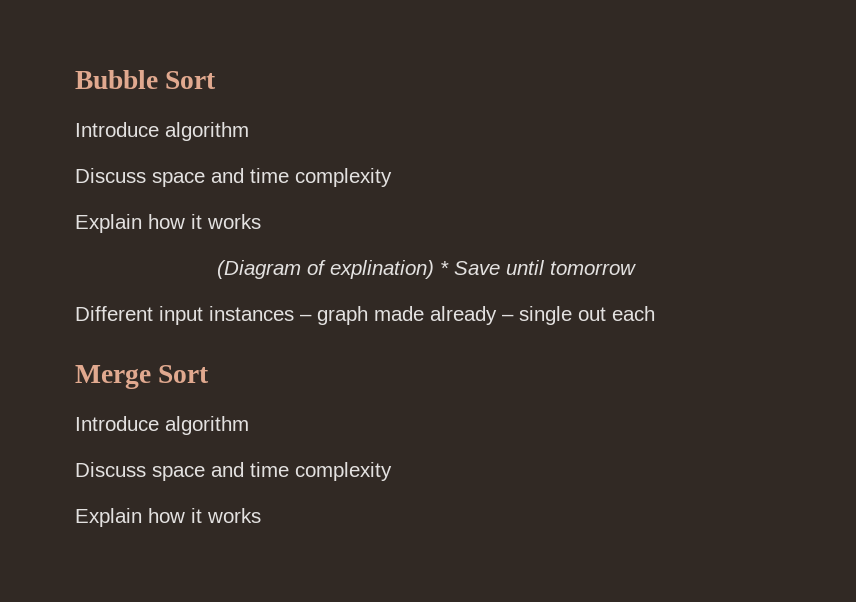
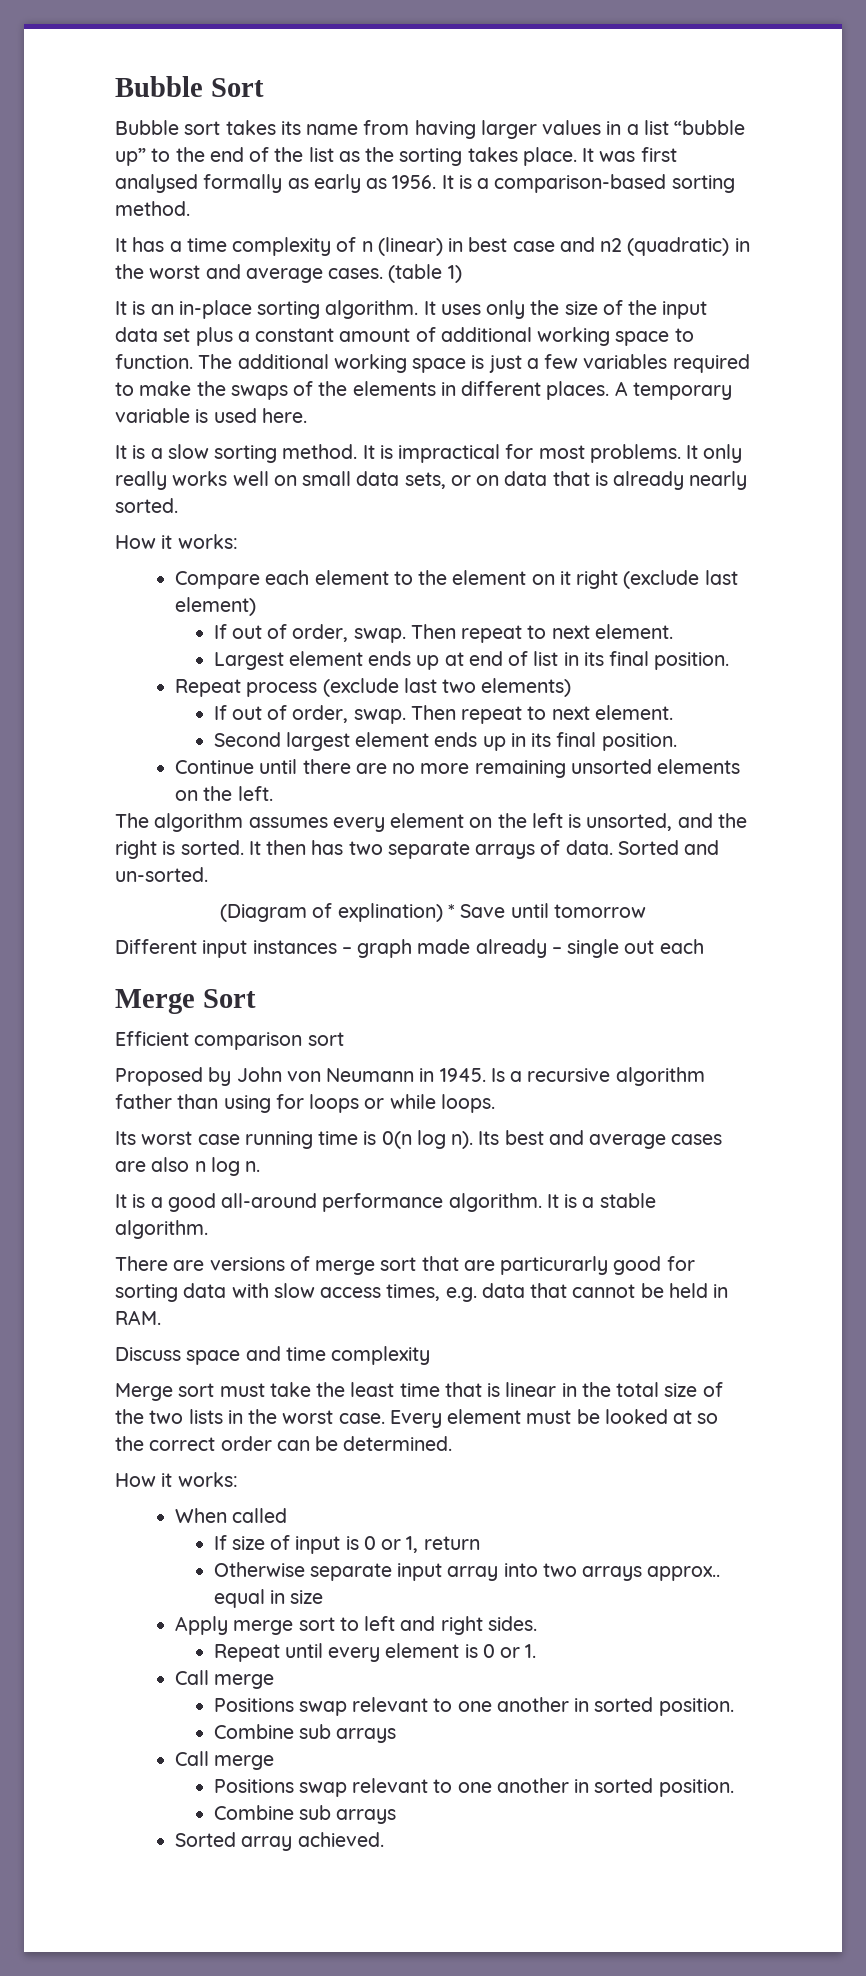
[75,122,249,141] [75,168,392,187] [75,214,261,233] Introduce algorithm // Discuss space and time complexity // Explain how it works -> [115,120,746,139] [115,147,677,166] [115,174,735,193] [115,201,190,216] [115,237,750,256] [115,264,462,283] [115,300,708,319] [115,327,694,346] [115,354,750,373] [115,381,732,400] [115,408,307,423] [115,444,743,463] [115,471,748,490] [115,498,178,513] [115,534,238,549] [175,570,738,589] [175,597,257,616] [213,624,673,643] [213,651,730,670] [175,678,572,697] [213,705,673,724] [213,732,677,751] [175,759,741,778] [175,786,273,801] [115,813,747,832] [115,840,720,859] [115,867,208,882] Bubble sort takes its name from having larger values in a list “bubble up” to the end of the list as the sorting takes place. It was first analysed formally as early as 1956. It is a comparison-based sorting method. // It has a time complexity of n (linear) in best case and n2 (quadratic) in the worst and average cases. (table 1) // It is an in-place sorting algorithm. It uses only the size of the input data set plus a constant amount of additional working space to function. The additional working space is just a few variables required to make the swaps of the elements in different places. A temporary variable is used here. // It is a slow sorting method. It is impractical for most problems. It only really works well on small data sets, or on data that is already nearly sorted. // How it works: // Compare each element to the element on it right (exclude last element) // If out of order, swap. Then repeat to next element. // Largest element ends up at end of list in its final position. // Repeat process (exclude last two elements) // If out of order, swap. Then repeat to next element. // Second largest element ends up in its final position. // Continue until there are no more remaining unsorted elements on the left. // The algorithm assumes every element on the left is unsorted, and the right is sorted. It then has two separate arrays of data. Sorted and un-sorted.
[75,416,249,435] [75,462,392,481] [75,508,261,527] Introduce algorithm // Discuss space and time complexity // Explain how it works -> [115,1031,344,1050] [115,1067,705,1086] [115,1094,495,1113] [115,1130,723,1149] [115,1157,261,1176] [115,1193,656,1212] [115,1220,208,1239] [115,1256,695,1275] [115,1283,729,1302] [115,1310,161,1325] [115,1346,431,1365] [115,1382,723,1401] [115,1409,719,1428] [115,1436,453,1451] [115,1472,238,1487] [175,1508,288,1523] [213,1535,480,1554] [213,1562,721,1581] [213,1589,324,1608] [175,1616,537,1635] [213,1643,537,1662] [175,1670,275,1689] [213,1697,734,1716] [213,1724,397,1743] [175,1751,275,1770] [213,1778,734,1797] [213,1805,397,1824] [175,1832,384,1851] Efficient comparison sort // Proposed by John von Neumann in 1945. Is a recursive algorithm father than using for loops or while loops. // Its worst case running time is 0(n log n). Its best and average cases are also n log n. // It is a good all-around performance algorithm. It is a stable algorithm. // There are versions of merge sort that are particurarly good for sorting data with slow access times, e.g. data that cannot be held in RAM. // Discuss space and time complexity // Merge sort must take the least time that is linear in the total size of the two lists in the worst case. Every element must be looked at so the correct order can be determined. // How it works: // When called // If size of input is 0 or 1, return // Otherwise separate input array into two arrays approx.. equal in size // Apply merge sort to left and right sides. // Repeat until every element is 0 or 1. // Call merge // Positions swap relevant to one another in sorted position. // Combine sub arrays // Call merge // Positions swap relevant to one another in sorted position. // Combine sub arrays // Sorted array achieved.

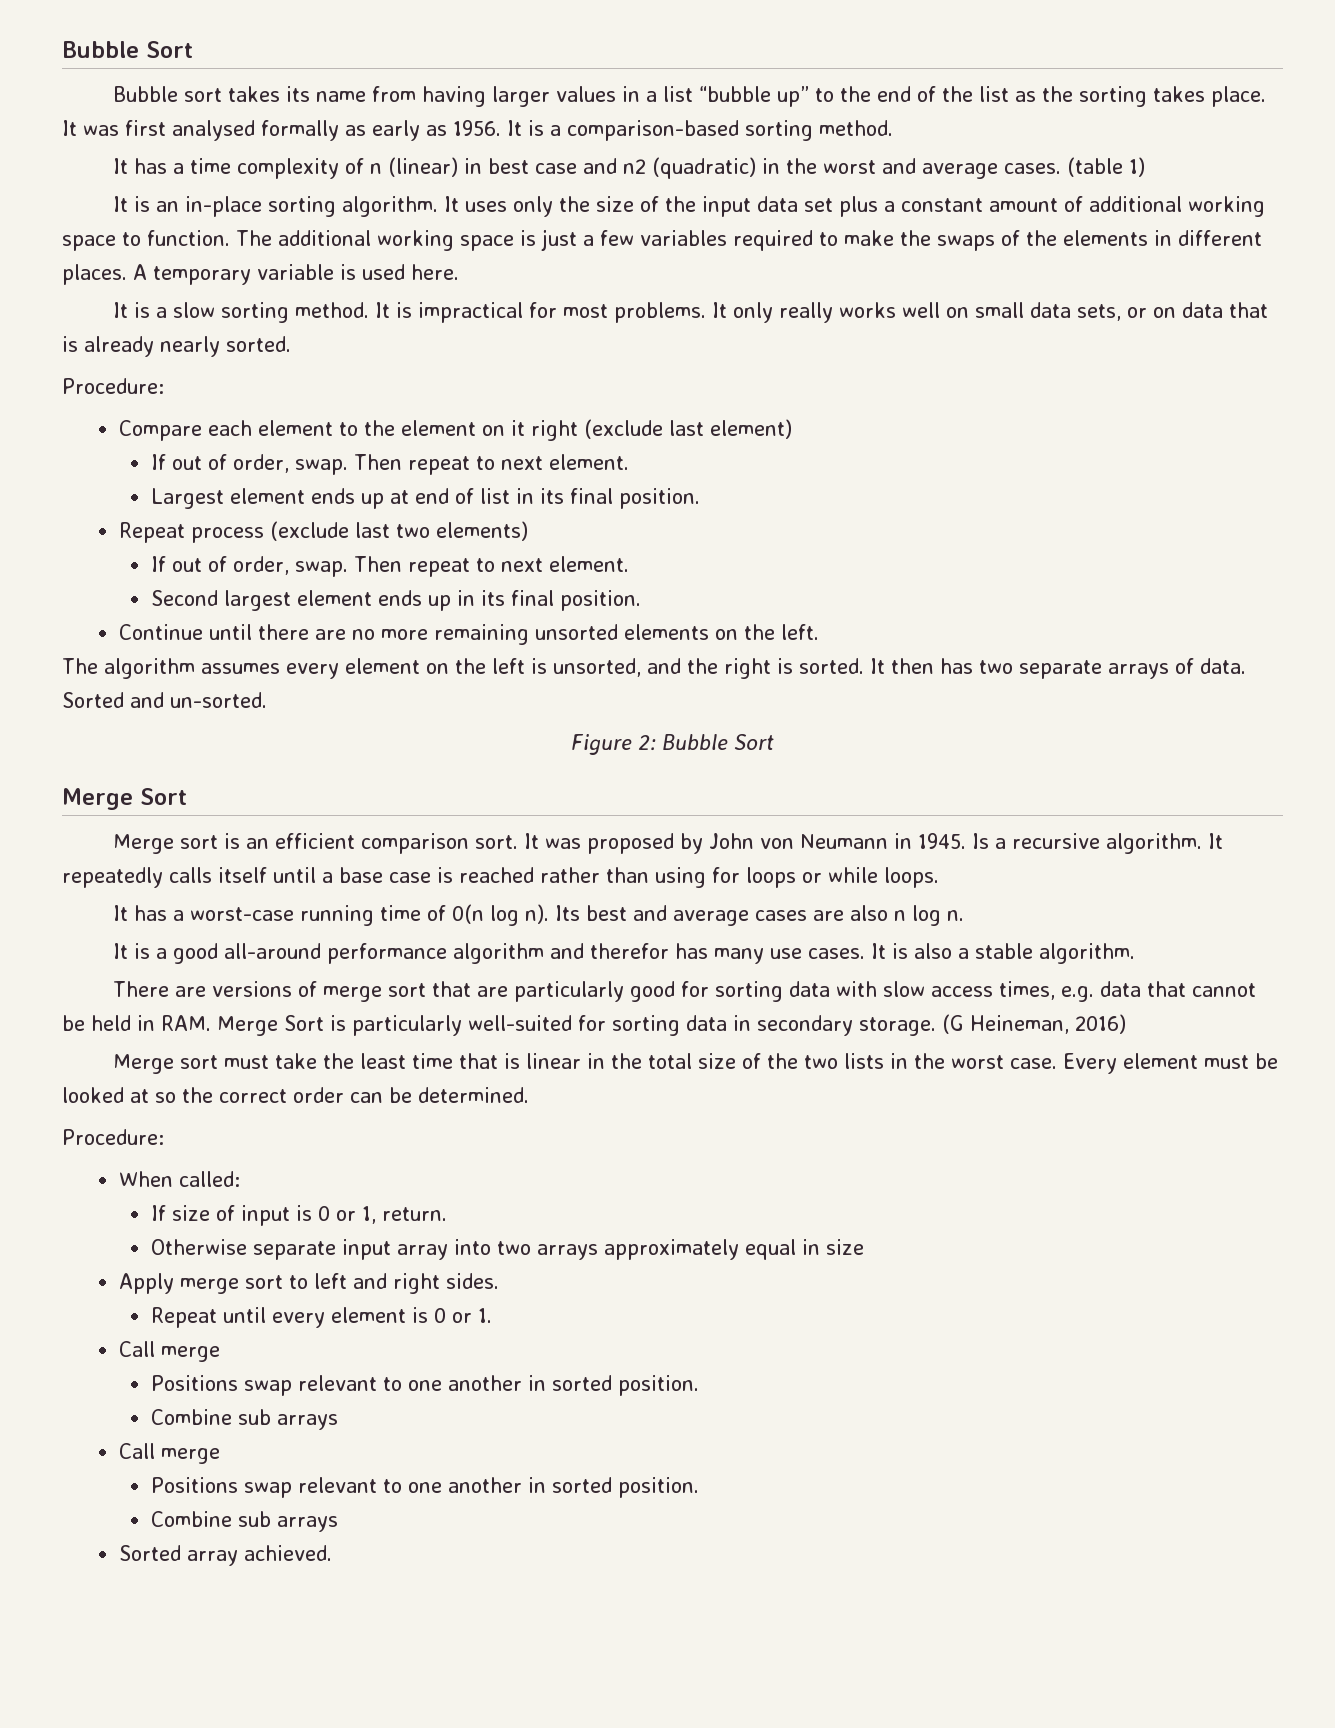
[115,534,238,549] How it works: -> [62,378,164,394] Procedure:
[220,903,646,922] [115,939,704,958] [115,989,256,1014] [115,1031,344,1050] [115,1067,203,1086] (Diagram of explination) * Save until tomorrow // Different input instances – graph made already – single out each // Merge Sort // Efficient comparison sort // Proposed -> [571,734,774,755] [62,788,187,810] [112,833,674,854] Figure 2: Bubble Sort // Merge Sort // Merge sort is an efficient comparison sort. It was proposed
[615,1067,705,1086] [115,1094,172,1109] algorithm father -> [1105,833,1223,854] [62,867,600,888] algorithm. It repeatedly calls itself until a base case is reached rather
[115,1131,240,1145] Its worst case -> [112,905,294,921] It has a worst-case
[363,1131,377,1145] is -> [426,905,446,921] of
[448,1193,578,1212] algorithm. It is -> [452,943,952,964] algorithm and therefor has many use cases. It is also
[500,1256,609,1275] particurarly -> [513,981,624,1002] particularly
[115,1346,431,1365] // Discuss space and time complexity -> [217,1014,1126,1036] Merge Sort is particularly well-suited for sorting data in secondary storage. (G Heineman, 2016)
[115,1472,238,1487] How it works: -> [62,1129,164,1145] Procedure:
[232,1508,288,1523] called -> [178,1171,240,1187] called:
[423,1536,480,1550] return -> [381,1207,447,1221] return.
[647,1566,721,1581] approx.. -> [603,1239,739,1260] approximately

